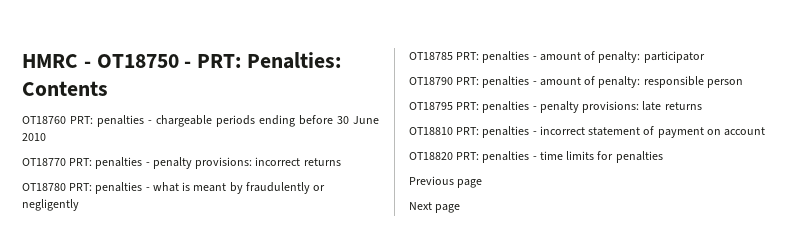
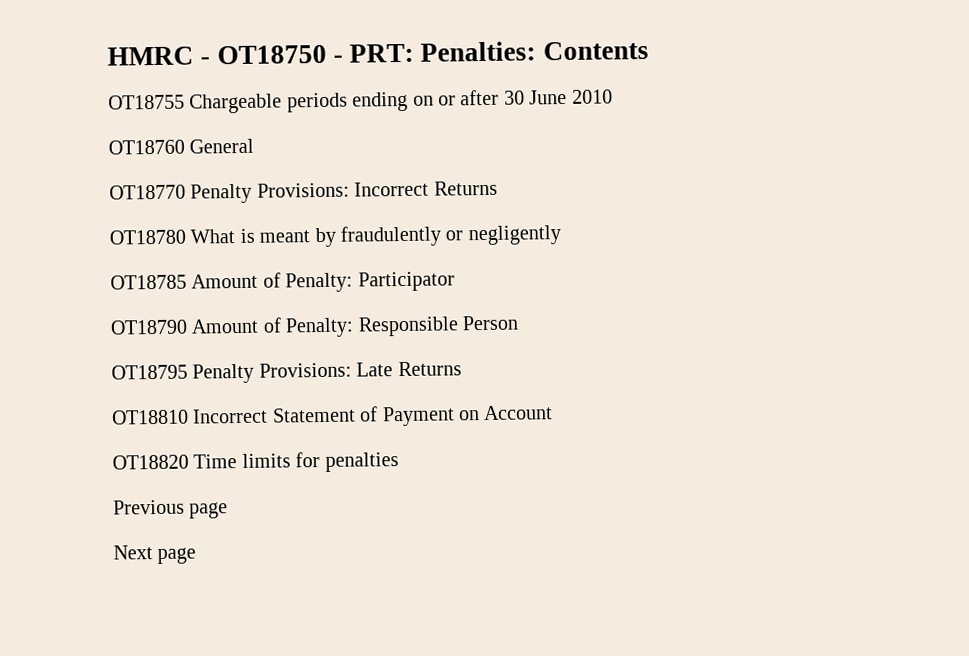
[22,115,333,127] OT18760 PRT: penalties - chargeable periods ending before -> [108,89,500,114] OT18755 Chargeable periods ending on or after
(46, 137) none -> [108,138,255,155] // OT18760 General
[69,157,341,169] [22,182,179,194] PRT: penalties - penalty provisions: incorrect returns // OT18780 PRT: penalties - what -> [190,180,498,204] [109,229,236,245] Penalty Provisions: Incorrect Returns // OT18780 What
[456,51,705,63] [409,76,743,88] [409,101,702,113] [409,126,766,138] [409,151,563,163] PRT: penalties - amount of penalty: participator // OT18790 PRT: penalties - amount of penalty: responsible person // OT18795 PRT: penalties - penalty provisions: late returns // OT18810 PRT: penalties - incorrect statement of payment on account // OT18820 PRT: penalties - time -> [191,271,455,293] [110,315,519,338] [111,361,462,384] [111,405,554,427] [112,454,238,470] Amount of Penalty: Participator // OT18790 Amount of Penalty: Responsible Person // OT18795 Penalty Provisions: Late Returns // OT18810 Incorrect Statement of Payment on Account // OT18820 Time

